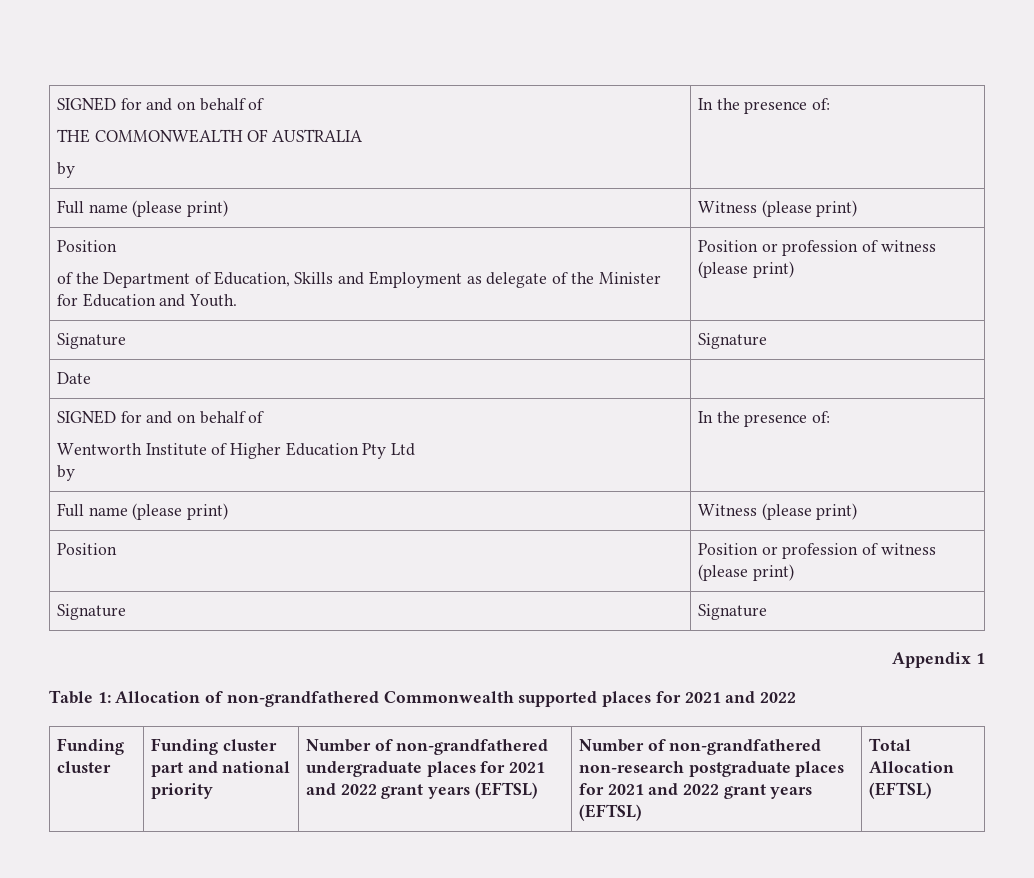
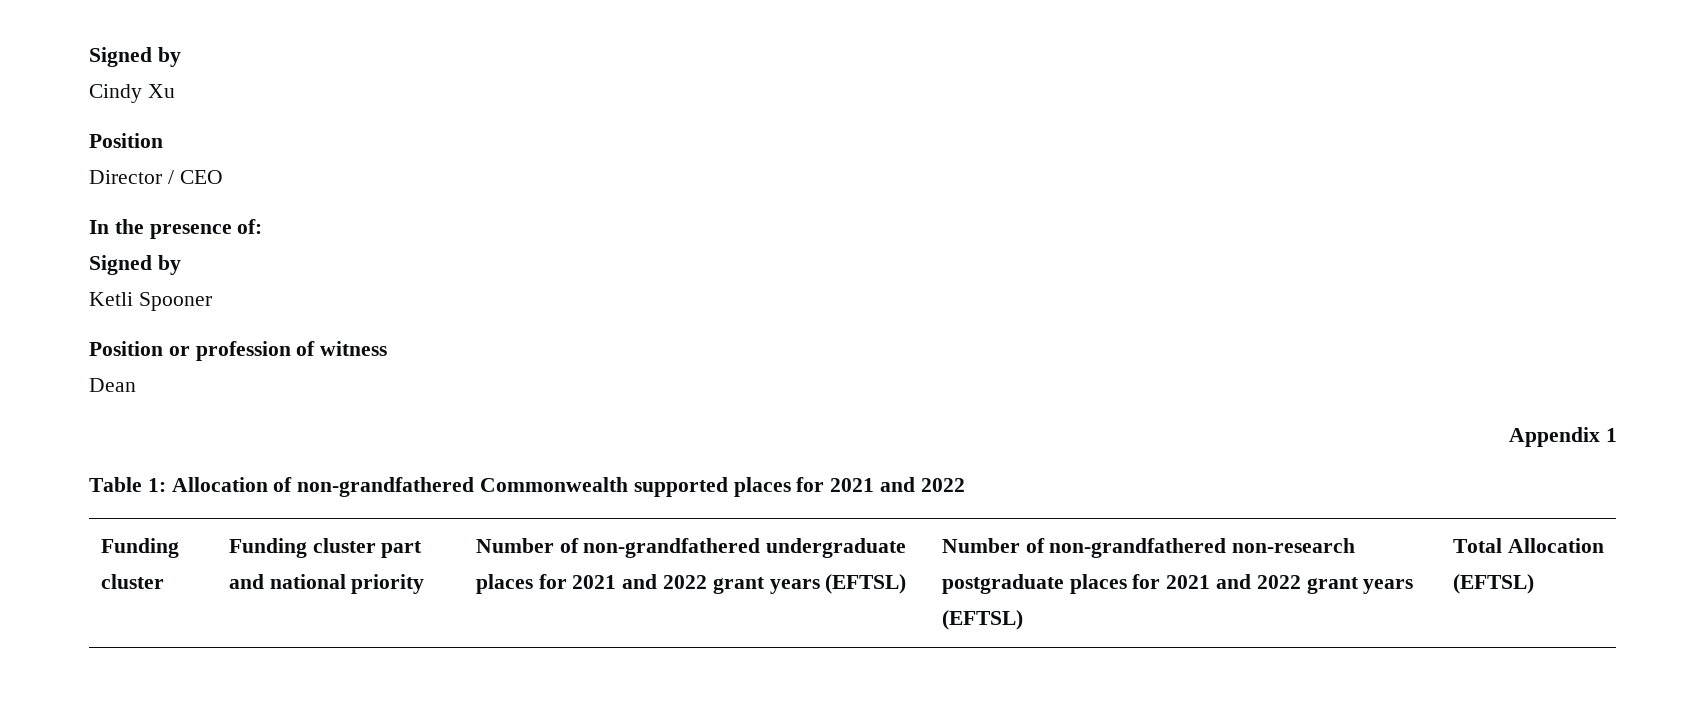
[56,97,265,111] [56,129,363,143] [56,162,75,178] [697,98,830,114] [56,200,228,217] [697,200,858,217] [56,240,117,252] [56,271,661,288] [56,293,237,307] [697,240,936,256] [697,261,794,278] [56,333,126,349] [697,333,767,349] [56,372,91,384] [56,410,265,424] [56,442,416,459] [56,465,75,481] [697,411,830,427] [56,503,228,520] [697,503,858,520] [56,543,117,555] [697,543,936,559] [697,564,794,581] [56,604,126,620] [697,604,767,620] SIGNED for and on behalf of // THE COMMONWEALTH OF AUSTRALIA // by | In the presence of: // Full name (please print) | Witness (please print) // Position // of the Department of Education, Skills and Employment as delegate of the Minister for Education and Youth. | Position or profession of witness (please print) // Signature | Signature // Date | // SIGNED for and on behalf of // Wentworth Institute of Higher Education Pty Ltd // by | In the presence of: // Full name (please print) | Witness (please print) // Position | Position or profession of witness (please print) // Signature | Signature -> [89,47,181,67] [89,84,175,103] [89,133,163,148] [89,170,223,184] [89,219,263,239] [89,255,181,275] [89,292,212,311] [89,341,388,361] [89,378,136,392] Signed by // Cindy Xu // Position // Director / CEO // In the presence of: // Signed by // Ketli Spooner // Position or profession of witness // Dean

